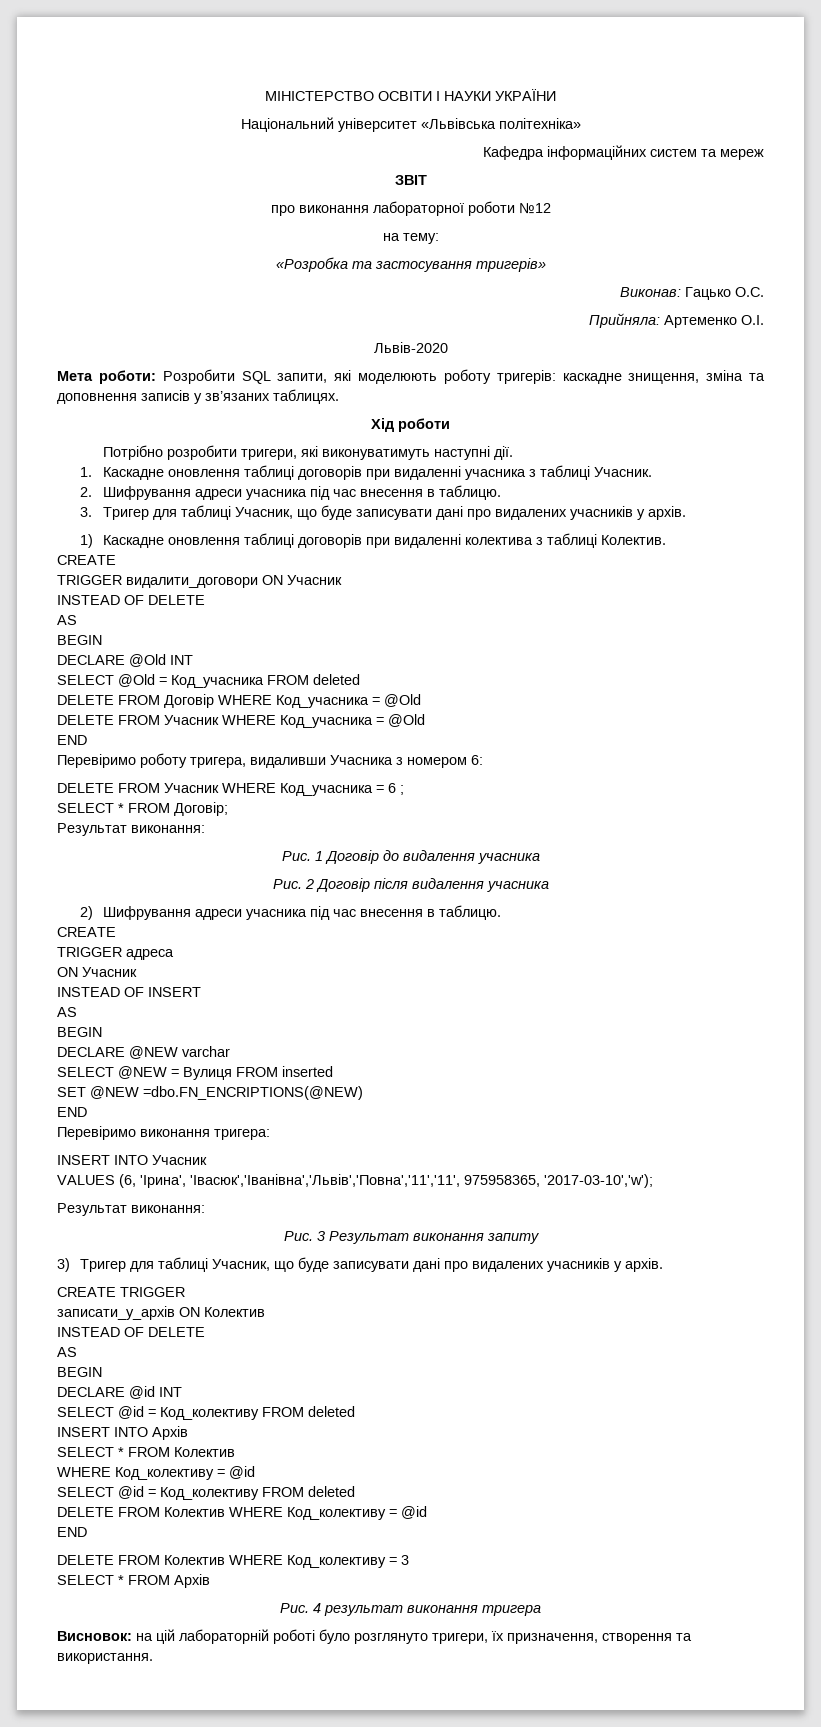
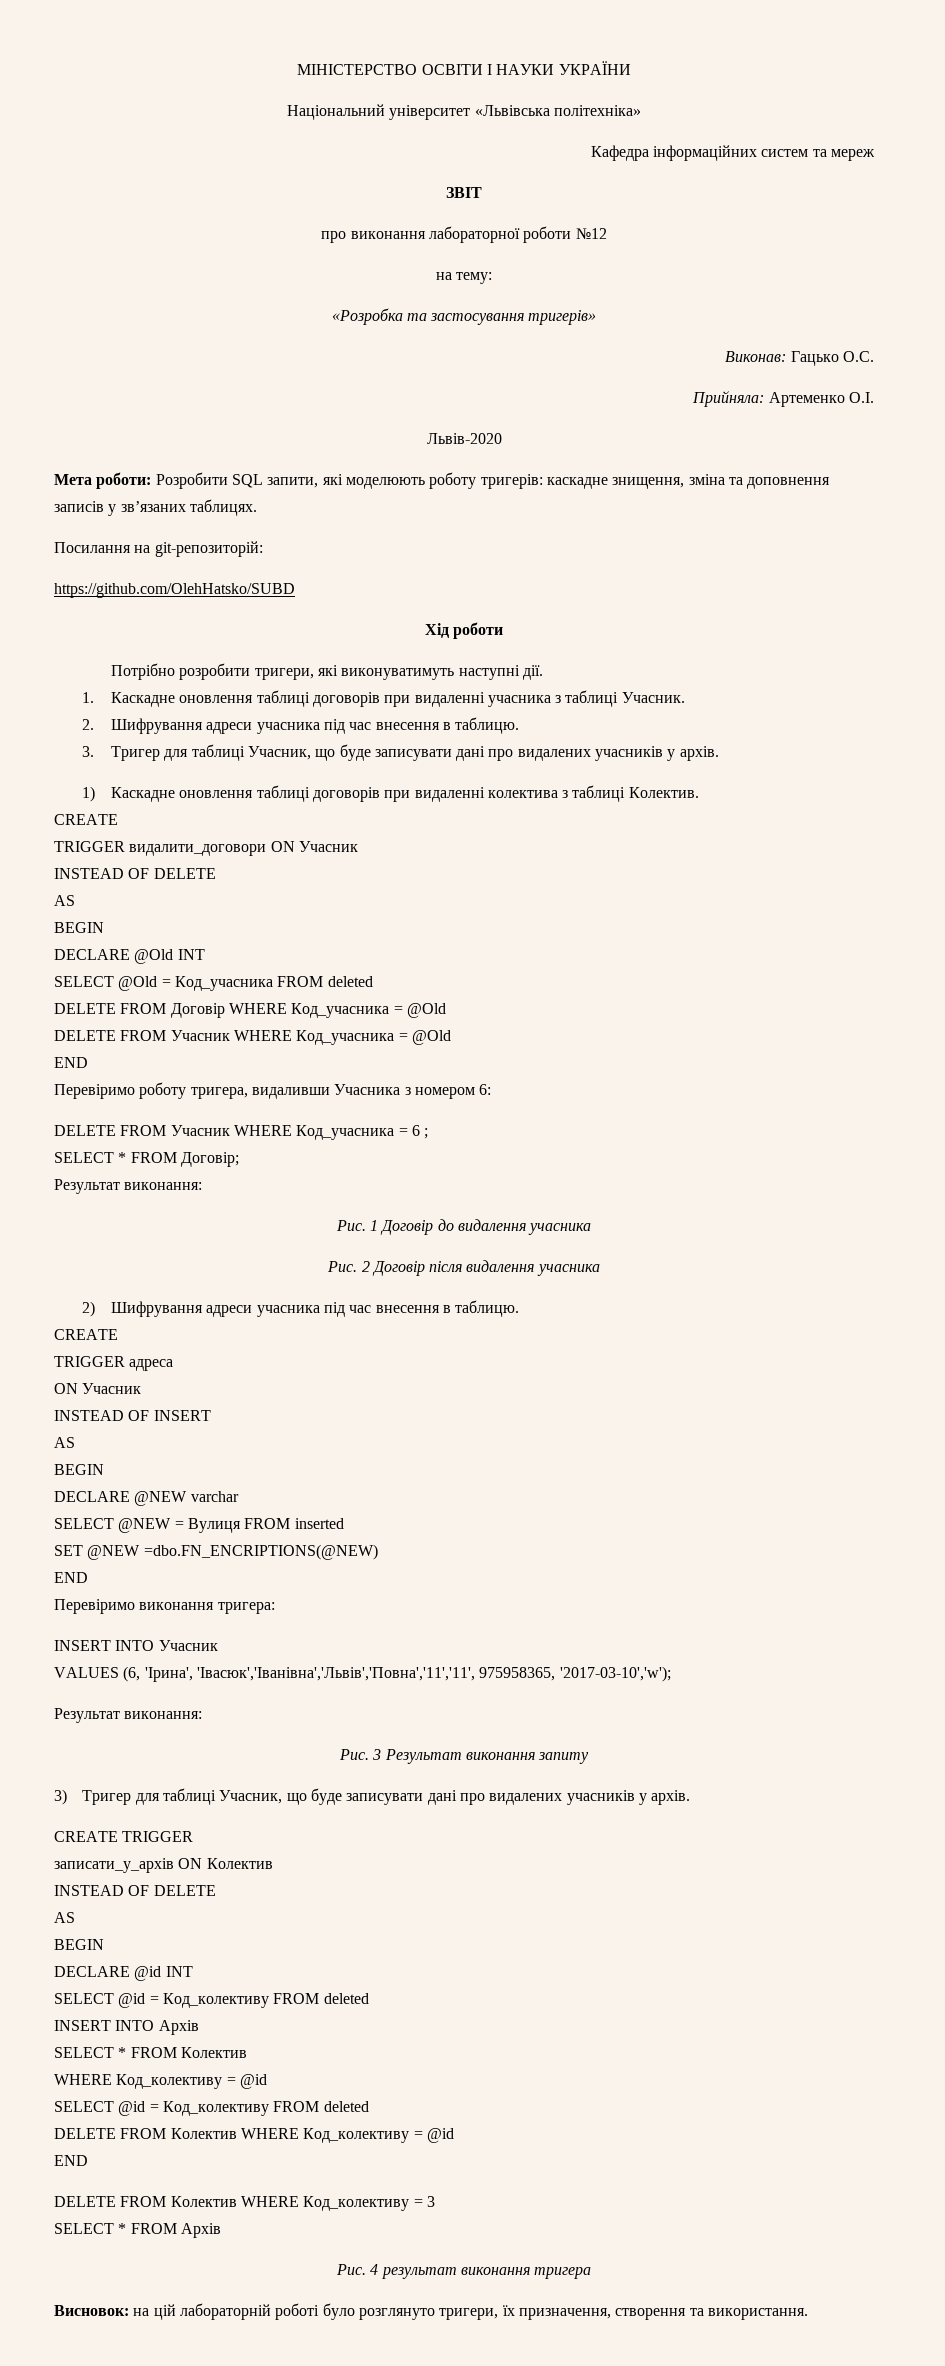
(339, 396) none -> [54,541,263,557] [54,583,295,598] // Посилання на git-репозиторій: // https://github.com/OlehHatsko/SUBD

